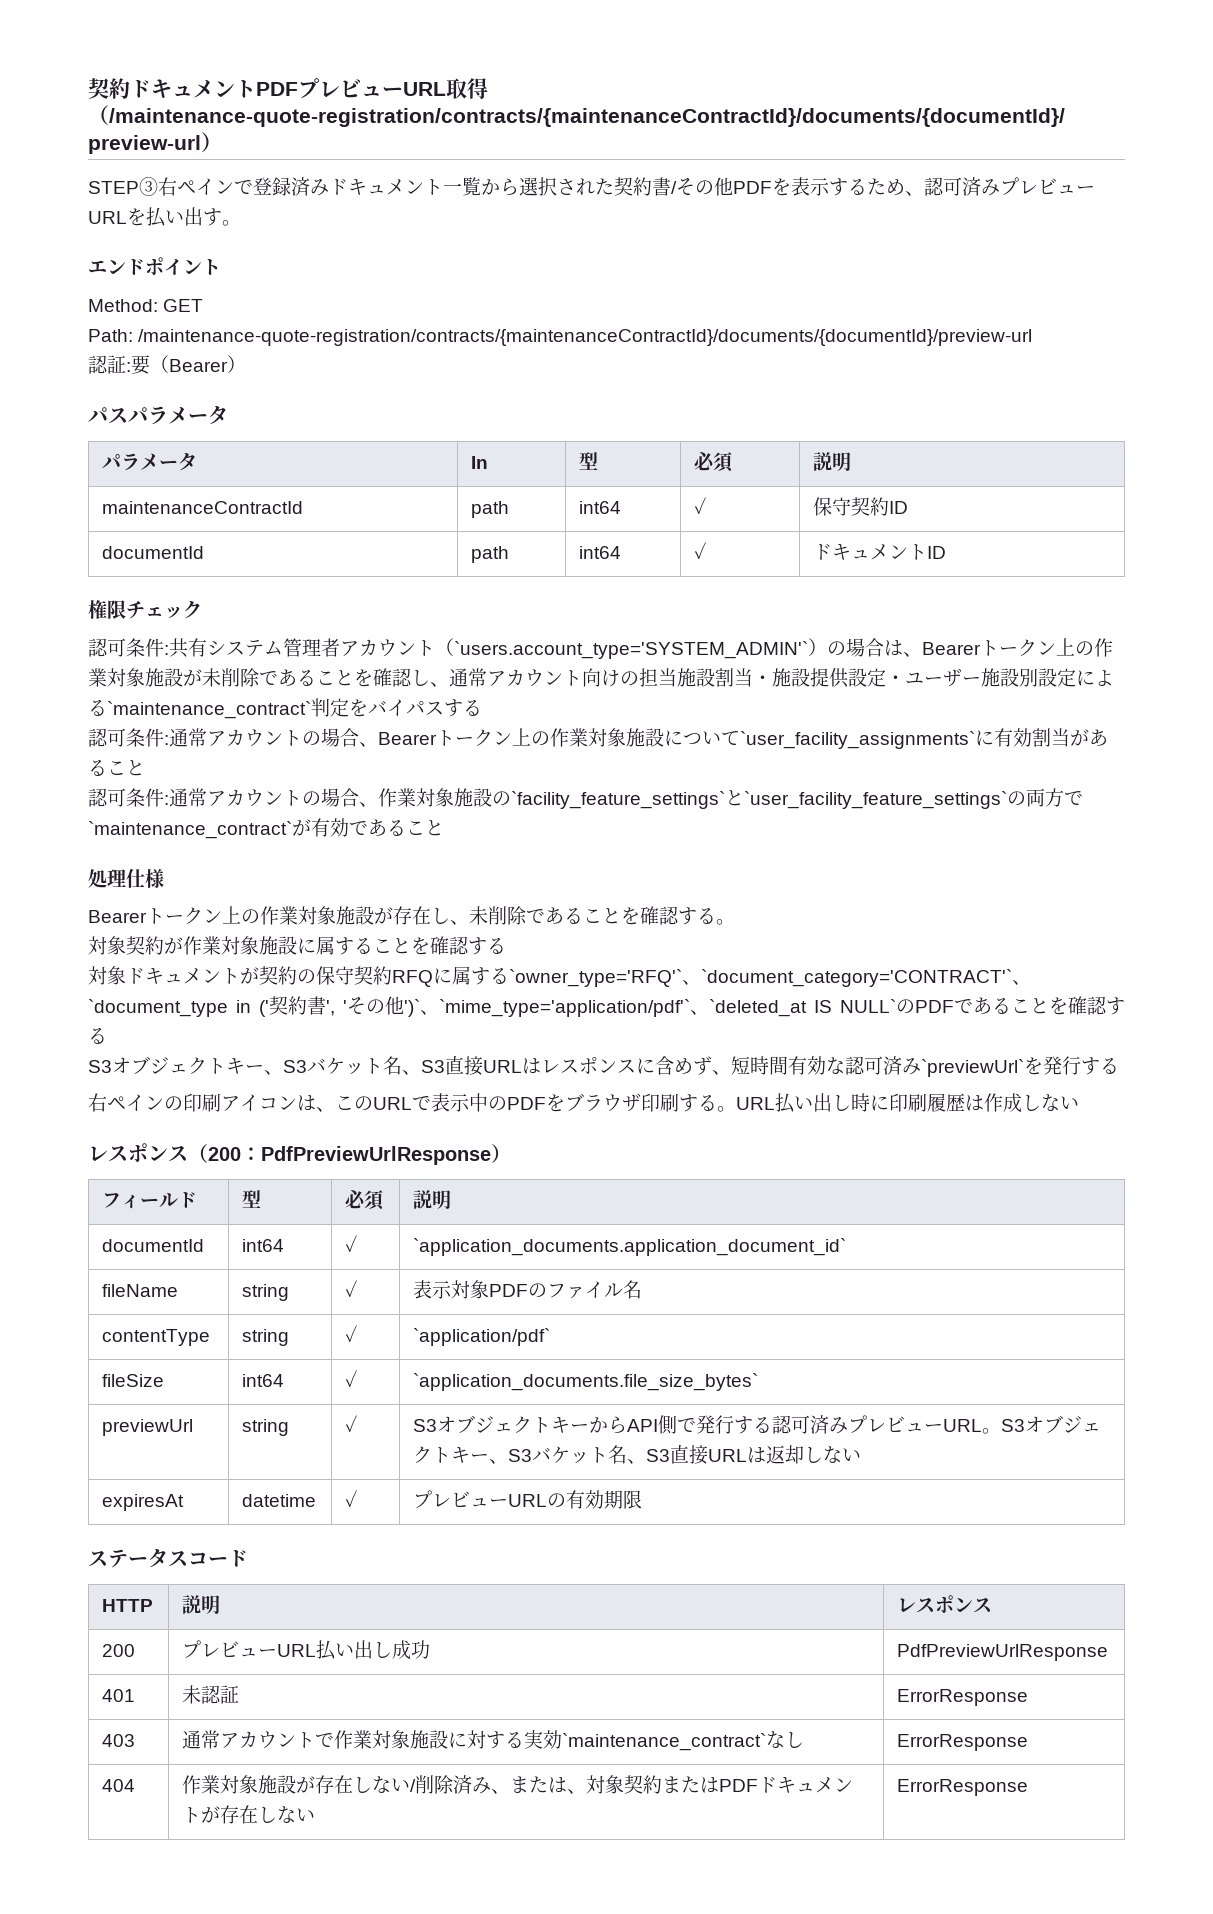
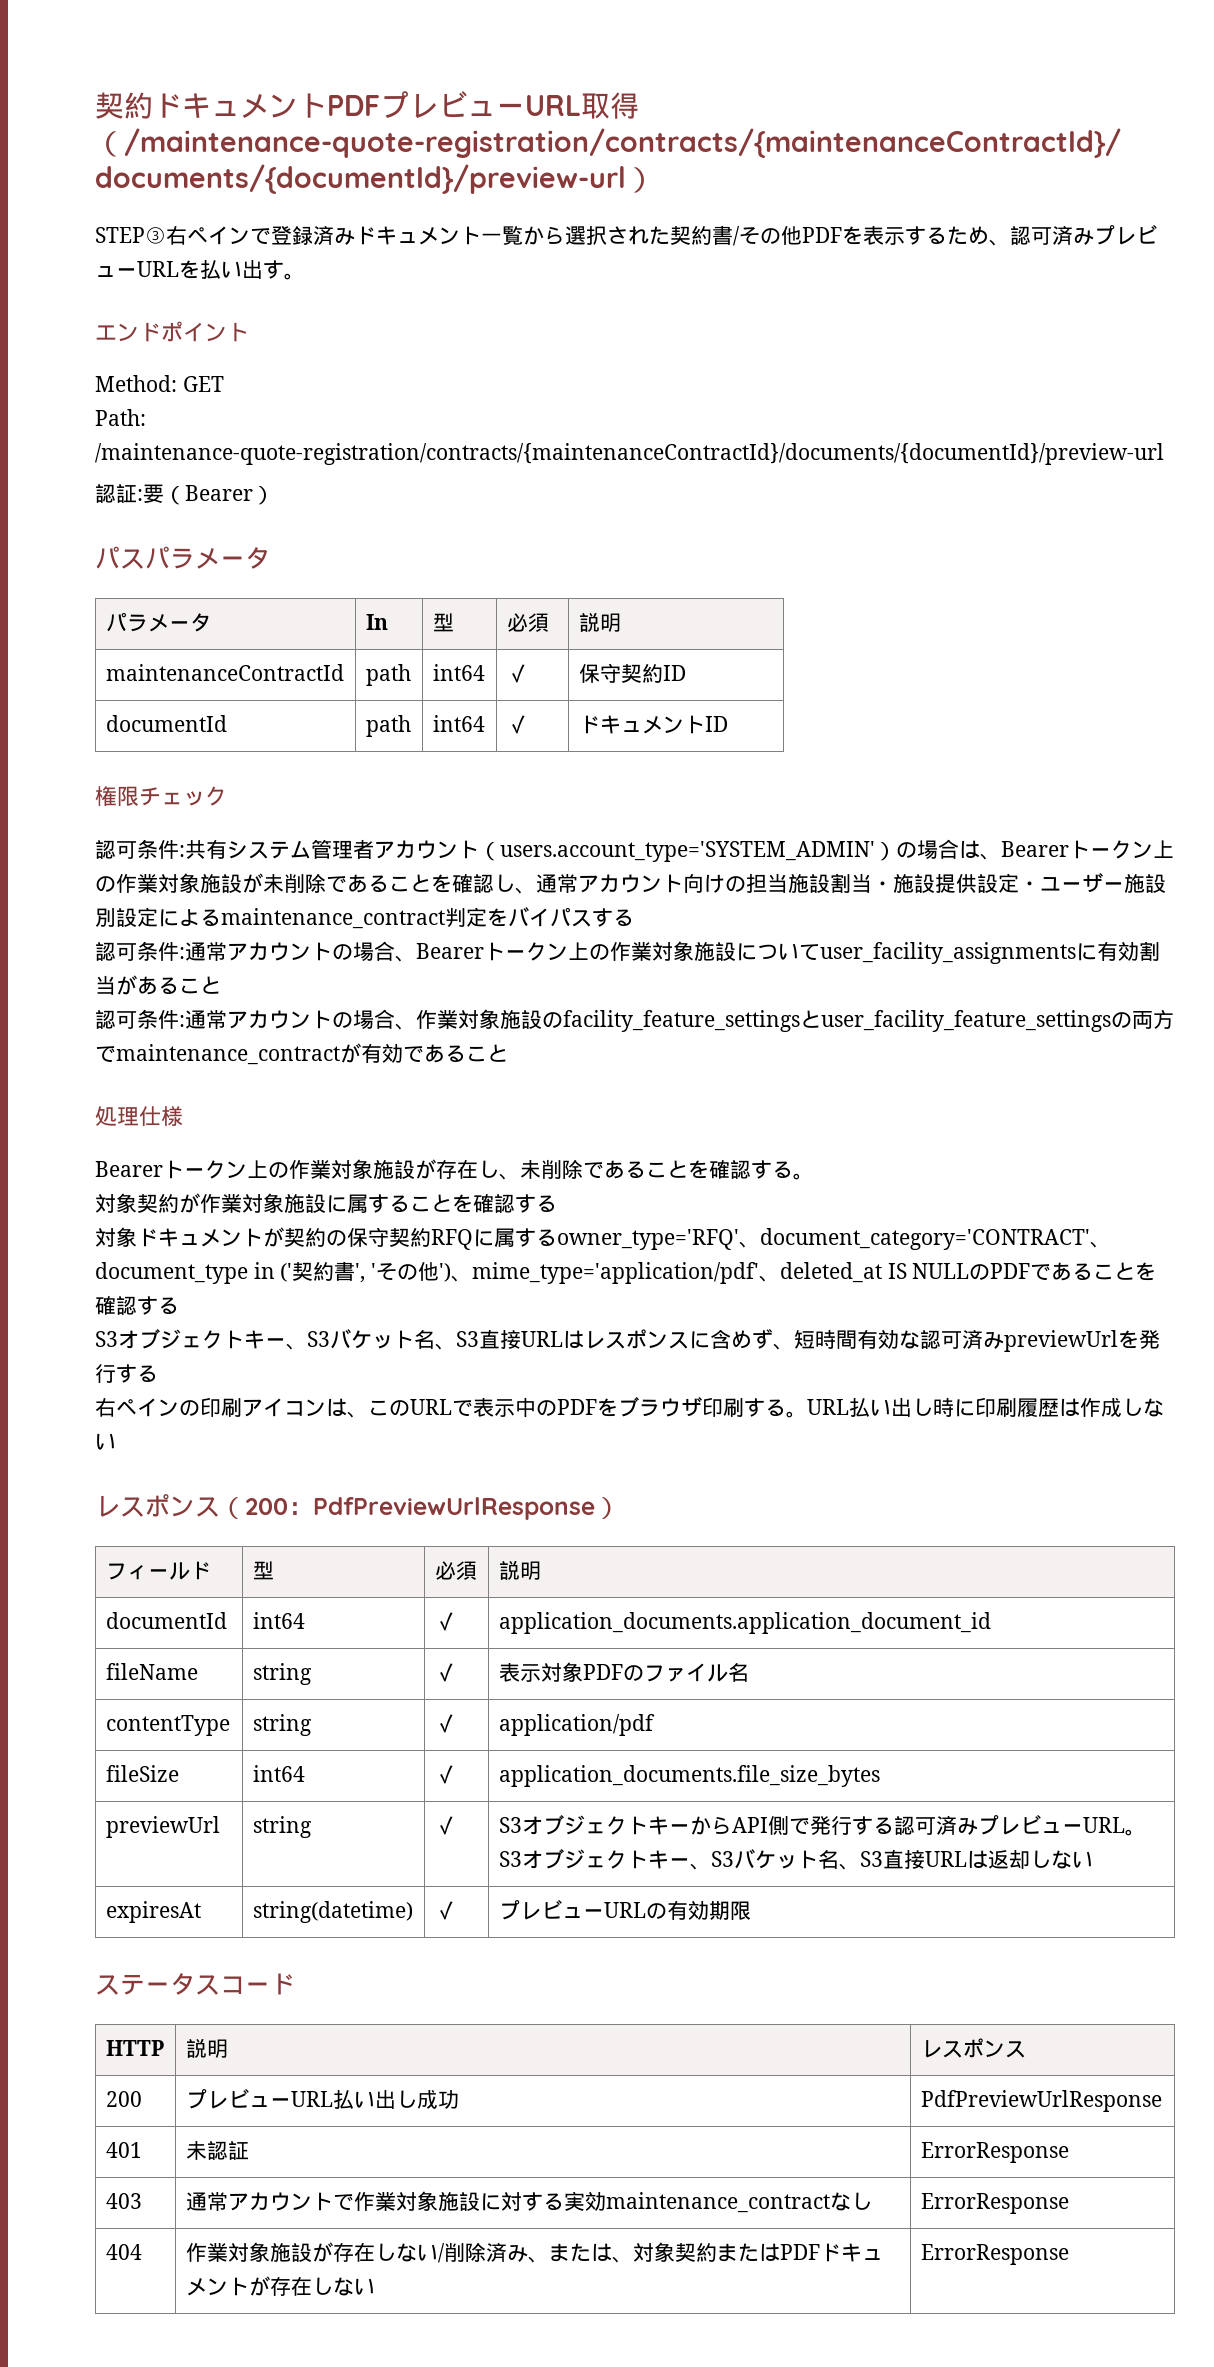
[454,641,808,659] `users.account_type='SYSTEM_ADMIN'` -> [500,841,875,862] users.account_type='SYSTEM_ADMIN'
[107,701,311,719] `maintenance_contract` -> [221,908,445,929] maintenance_contract
[740,731,975,749] `user_facility_assignments` -> [820,942,1076,964] user_facility_assignments
[511,790,1007,809] `facility_feature_settings`と`user_facility_feature_settings` -> [563,1010,1111,1032] facility_feature_settingsとuser_facility_feature_settings
[88,821,292,839] `maintenance_contract` -> [116,1044,340,1065] maintenance_contract
[509,969,1031,987] [88,999,228,1017] `owner_type='RFQ'`、`document_category='CONTRACT'`、`document_type -> [557,1228,1111,1250] [95,1262,248,1284] owner_type='RFQ'、document_category='CONTRACT'、document_type
[404,999,896,1017] ')`、`mime_type='application/pdf'`、`deleted_at IS NULL` -> [439,1262,970,1284] ')、mime_type='application/pdf'、deleted_at IS NULL
[921,1059,1024,1077] `previewUrl` -> [1004,1330,1118,1352] previewUrl
[413,1238,847,1256] `application_documents.application_document_id` -> [498,1612,991,1634] application_documents.application_document_id
[413,1328,551,1346] `application/pdf` -> [498,1714,655,1736] application/pdf
[413,1373,759,1391] `application_documents.file_size_bytes` -> [498,1765,880,1787] application_documents.file_size_bytes
[242,1494,317,1507] datetime -> [252,1901,413,1923] string(datetime)
[562,1733,767,1751] `maintenance_contract` -> [605,2192,830,2213] maintenance_contract

